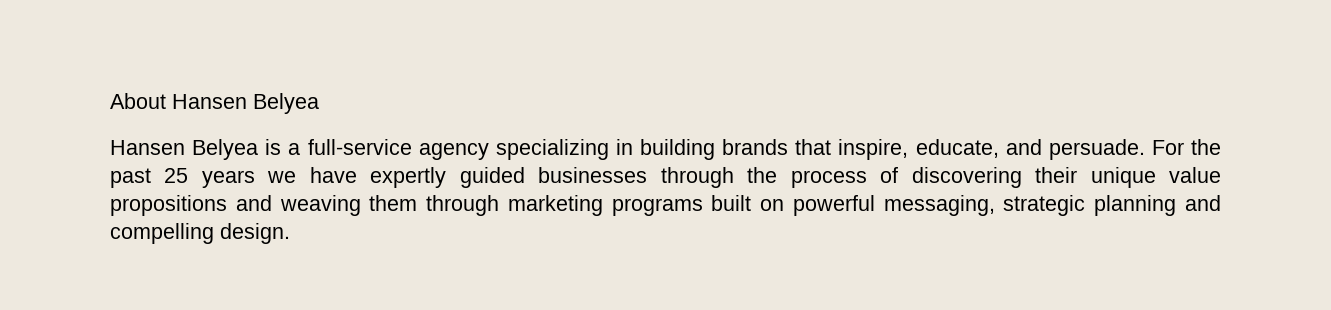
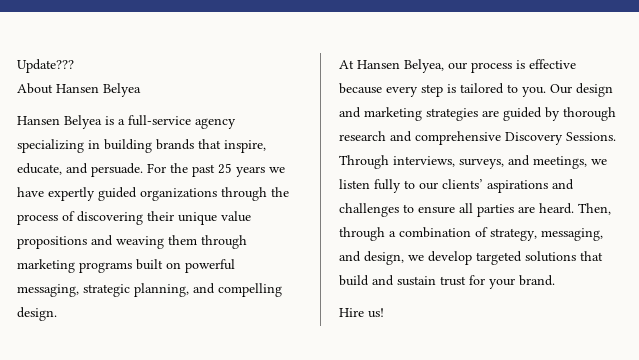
(110, 101) none -> [17,59,74,73] Update??? //
[538,167,648,183] businesses -> [140,188,217,201] organizations
[1094,195,1177,216] planning -> [134,283,189,297] planning,
(290, 233) none -> [339,59,576,73] [339,83,613,97] [339,107,616,121] [339,131,616,145] [339,155,607,169] [339,179,574,193] [339,203,611,217] [339,227,603,241] [339,251,603,265] [339,275,555,289] [339,308,384,318] // At Hansen Belyea, our process is effective because every step is tailored to you. Our design and marketing strategies are guided by thorough research and comprehensive Discovery Sessions. Through interviews, surveys, and meetings, we listen fully to our clients’ aspirations and challenges to ensure all parties are heard. Then, through a combination of strategy, messaging, and design, we develop targeted solutions that build and sustain trust for your brand. // Hire us!

